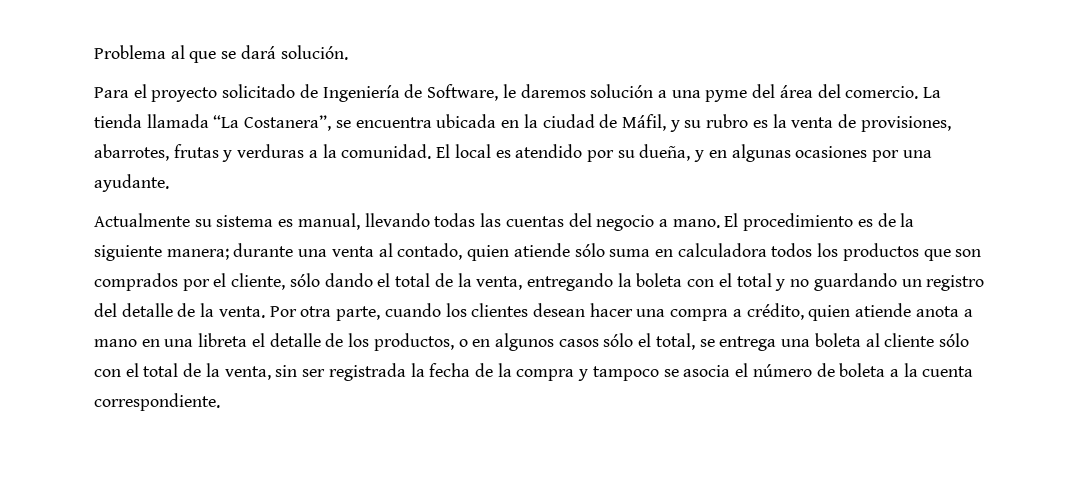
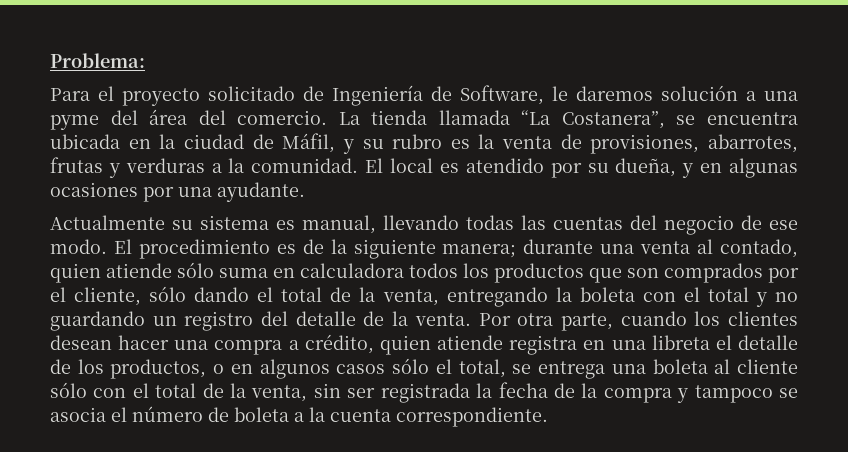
[94,45,348,63] Problema al que se dará solución. -> [50,53,145,68] Problema:
[658,219,720,228] a mano. -> [741,215,798,230] [50,239,107,254] de ese modo.
[915,306,973,317] [94,339,137,347] anota a mano -> [509,335,578,355] registra

